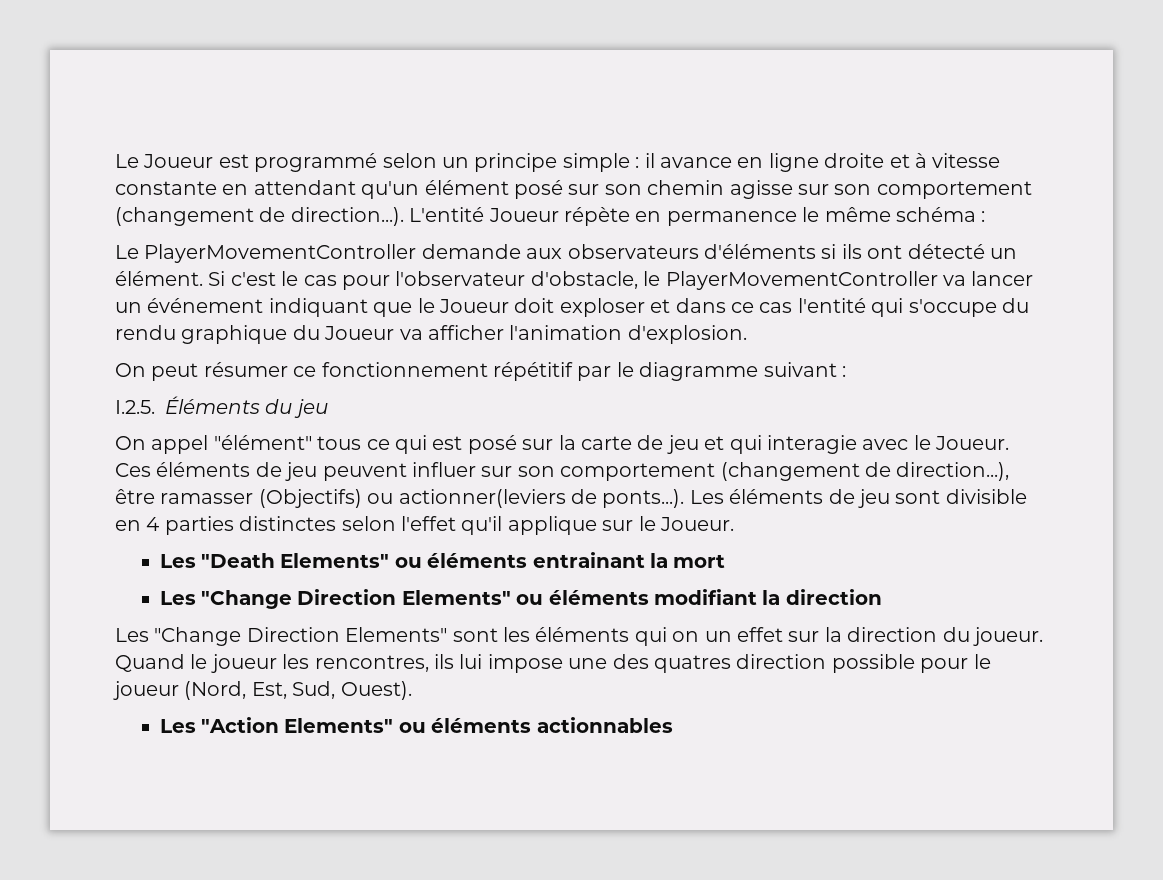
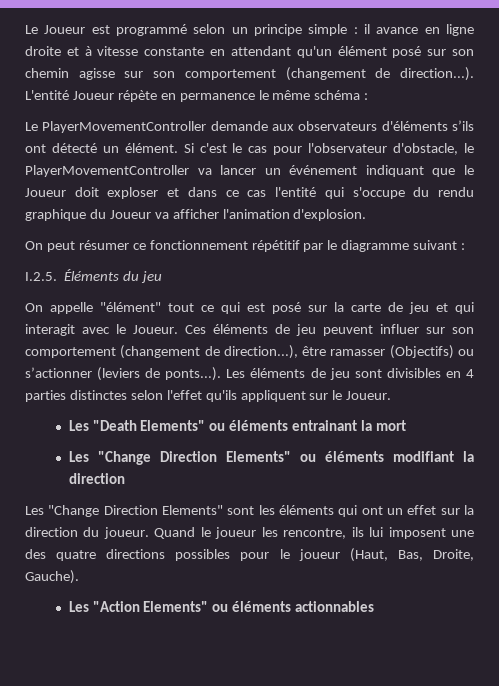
[821,244,862,259] si ils -> [451,120,474,131] s’ils
[151,435,362,454] appel "élément" tous -> [50,302,194,314] appelle "élément" tout
[766,435,857,454] interagie -> [25,324,75,336] interagit
[398,489,566,508] actionner(leviers -> [25,367,141,381] s’actionner (leviers
[945,489,1027,504] divisible -> [386,368,441,378] divisibles
[461,516,597,535] qu'il applique -> [205,390,306,402] qu'ils appliquent
[672,631,700,642] on -> [361,506,383,515] ont
[314,655,429,672] rencontres, -> [283,528,347,539] rencontre,
[487,654,563,673] impose -> [388,527,446,539] imposent
[653,654,991,673] [113,681,412,700] quatres direction possible pour le joueur (Nord, Est, Sud, Ouest). -> [56,548,474,562] [25,570,79,584] quatre directions possibles pour le joueur (Haut, Bas, Droite, Gauche).

